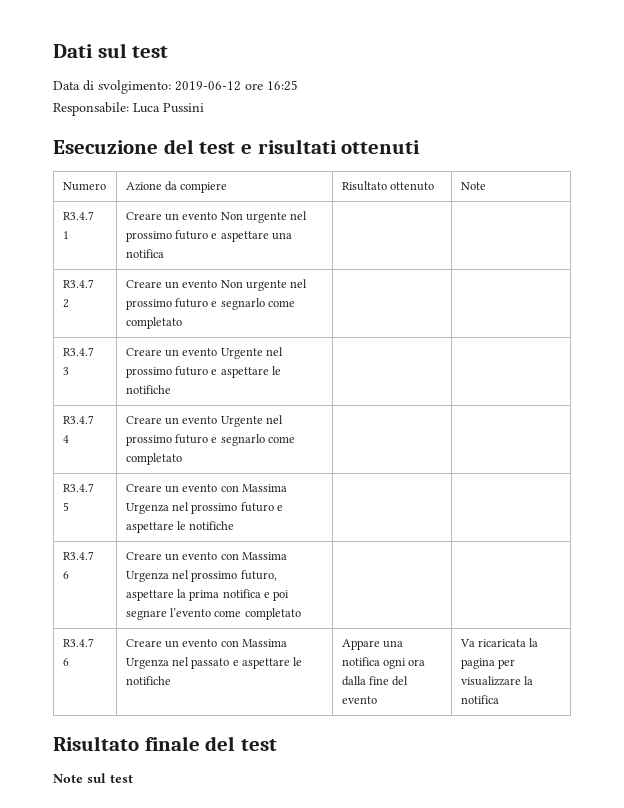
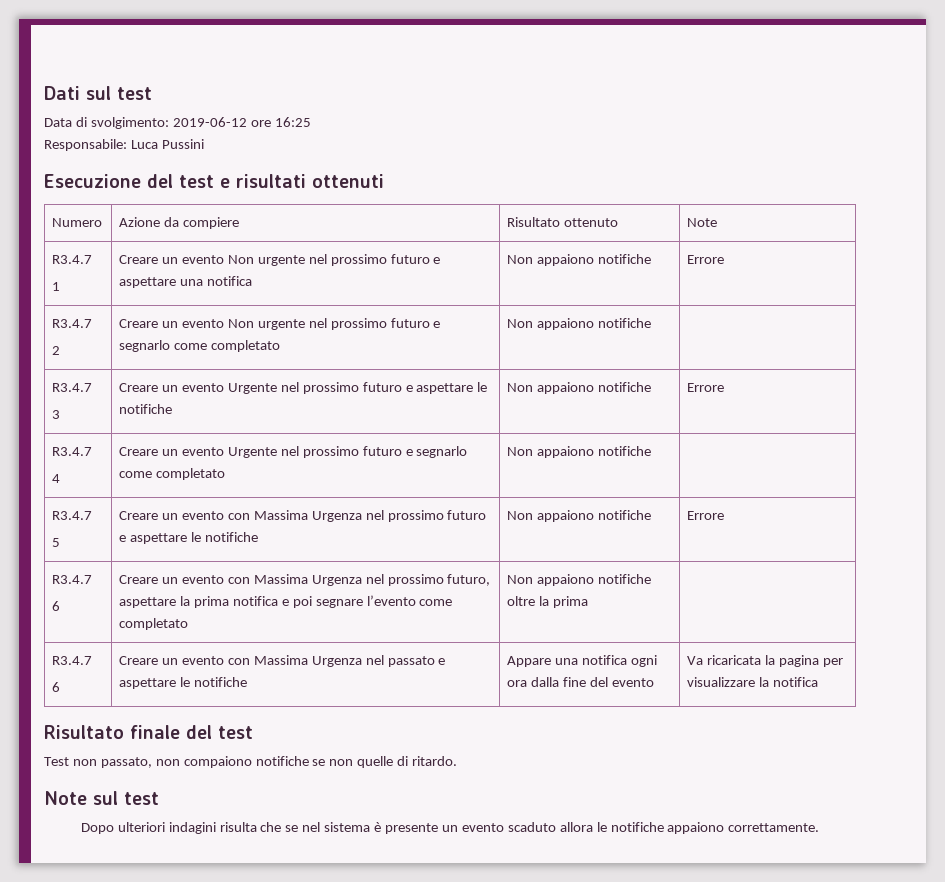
(164, 253) | -> [507,254,651,266] [687,255,725,264] Non appaiono notifiche | Errore
(182, 323) none -> [507,318,651,330] Non appaiono notifiche
(171, 389) | -> [507,382,651,394] [687,383,725,392] Non appaiono notifiche | Errore
(182, 459) none -> [507,446,651,458] Non appaiono notifiche
(235, 525) | -> [507,510,651,522] [687,511,725,520] Non appaiono notifiche | Errore
(301, 614) none -> [507,574,651,586] [507,596,588,608] Non appaiono notifiche oltre la prima
[53,773,133,783] Note sul test -> [44,756,458,768] [44,791,159,805] [80,822,820,834] Test non passato, non compaiono notifiche se non quelle di ritardo. // Note sul test // Dopo ulteriori indagini risulta che se nel sistema è presente un evento scaduto allora le notifiche appaiono correttamente.

